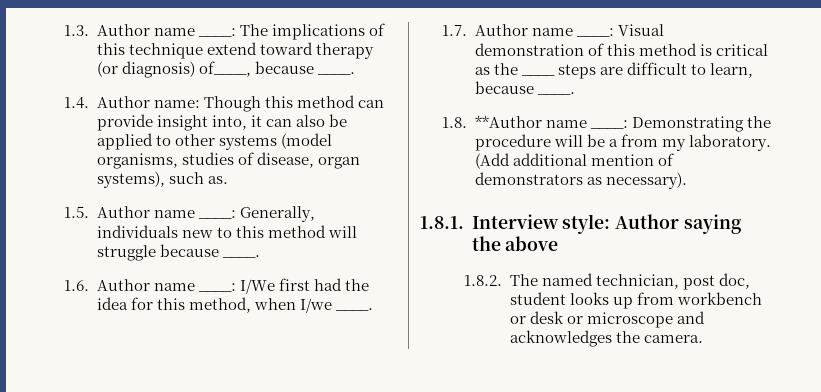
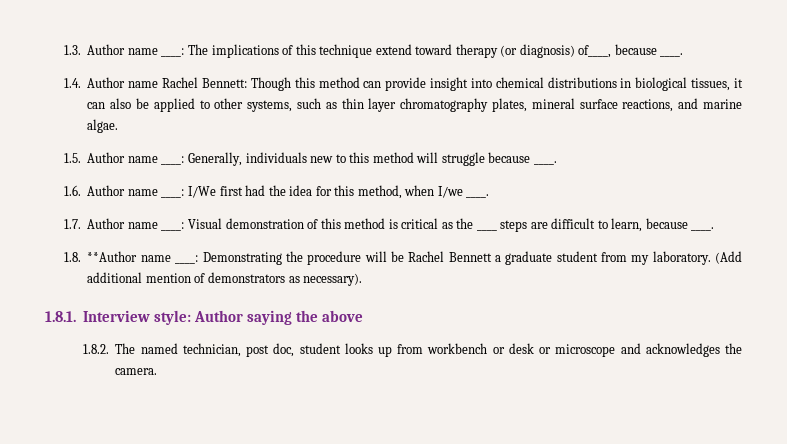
[153,100,200,108] name: -> [128,77,247,88] name Rachel Bennett:
[211,115,247,130] into, -> [470,77,731,91] into chemical distributions in biological tissues,
[218,133,332,150] [96,152,360,169] [96,171,228,188] systems (model organisms, studies of disease, organ systems), such as. -> [247,98,742,112] [87,119,119,133] systems, such as thin layer chromatography plates, mineral surface reactions, and marine algae.
[608,139,618,147] a -> [408,251,598,265] Rachel Bennett a graduate student

